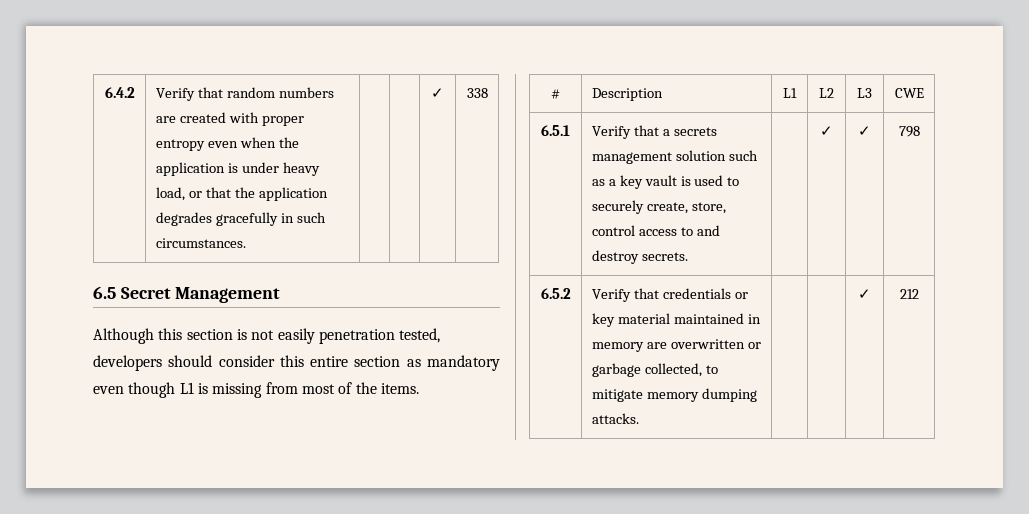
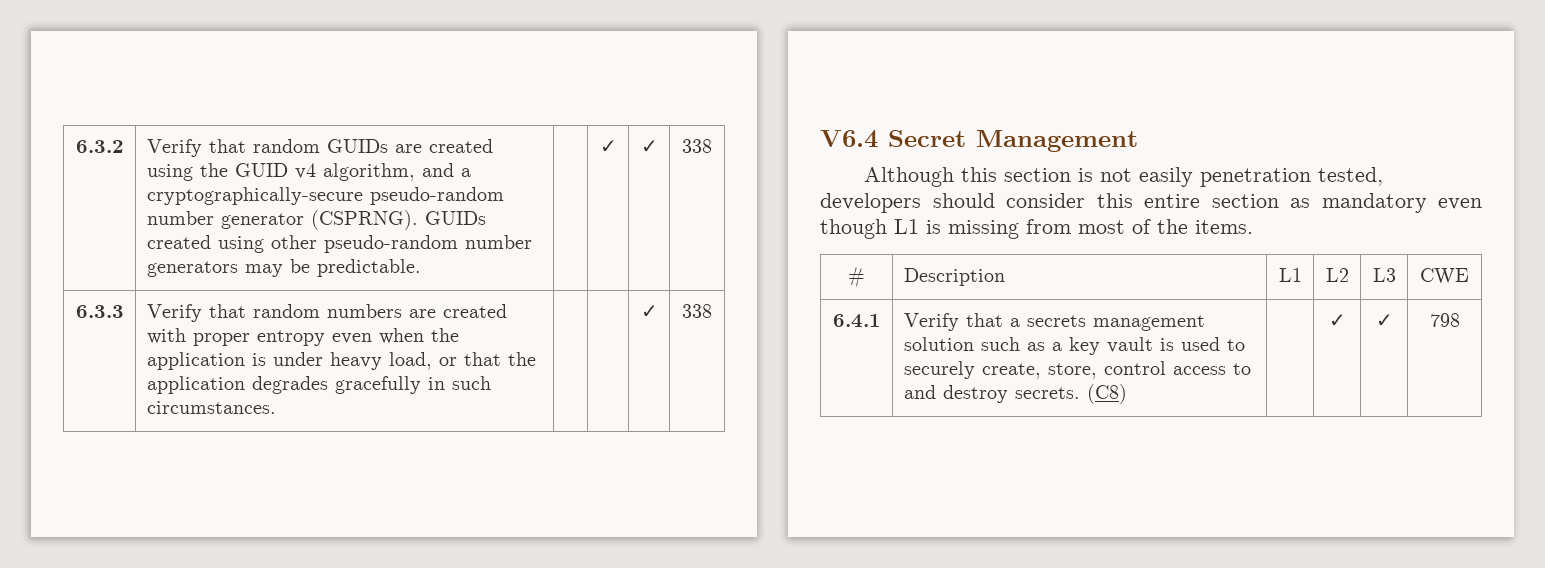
[104,87,135,98] 6.4.2 -> [75,140,124,153] [146,139,493,157] [146,163,471,181] [146,187,504,205] [146,210,486,230] [146,235,532,253] [146,259,421,277] [599,140,617,153] [640,140,658,153] [682,139,712,153] [75,305,124,318] 6.3.2 | Verify that random GUIDs are created using the GUID v4 algorithm, and a cryptographically-secure pseudo-random number generator (CSPRNG). GUIDs created using other pseudo-random number generators may be predictable. | | ✓ | ✓ | 338 // 6.3.3
[93,286,116,299] 6.5 -> [820,130,878,148] V6.4
[541,125,570,136] 6.5.1 -> [832,314,881,328] 6.4.1
(688, 256) none -> [1086,384,1127,404] (C8)
[540,288,571,299] [591,288,748,302] [591,313,761,327] [591,339,761,352] [591,363,718,377] [591,388,757,402] [591,413,639,424] [858,289,871,299] [899,289,919,299] // 6.5.2 | Verify that credentials or key material maintained in memory are overwritten or garbage collected, to mitigate memory dumping attacks. | | | ✓ | 212 -> (1460, 320) none

